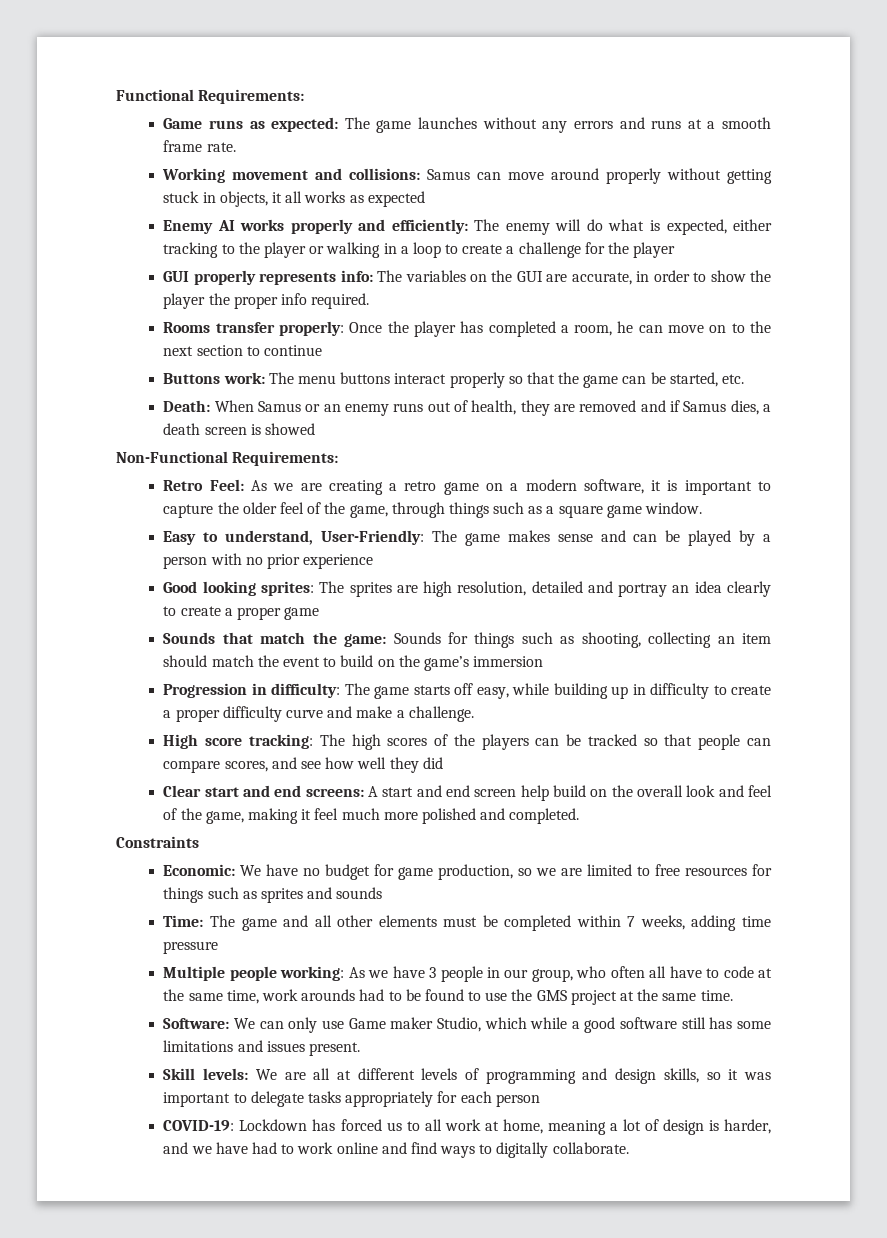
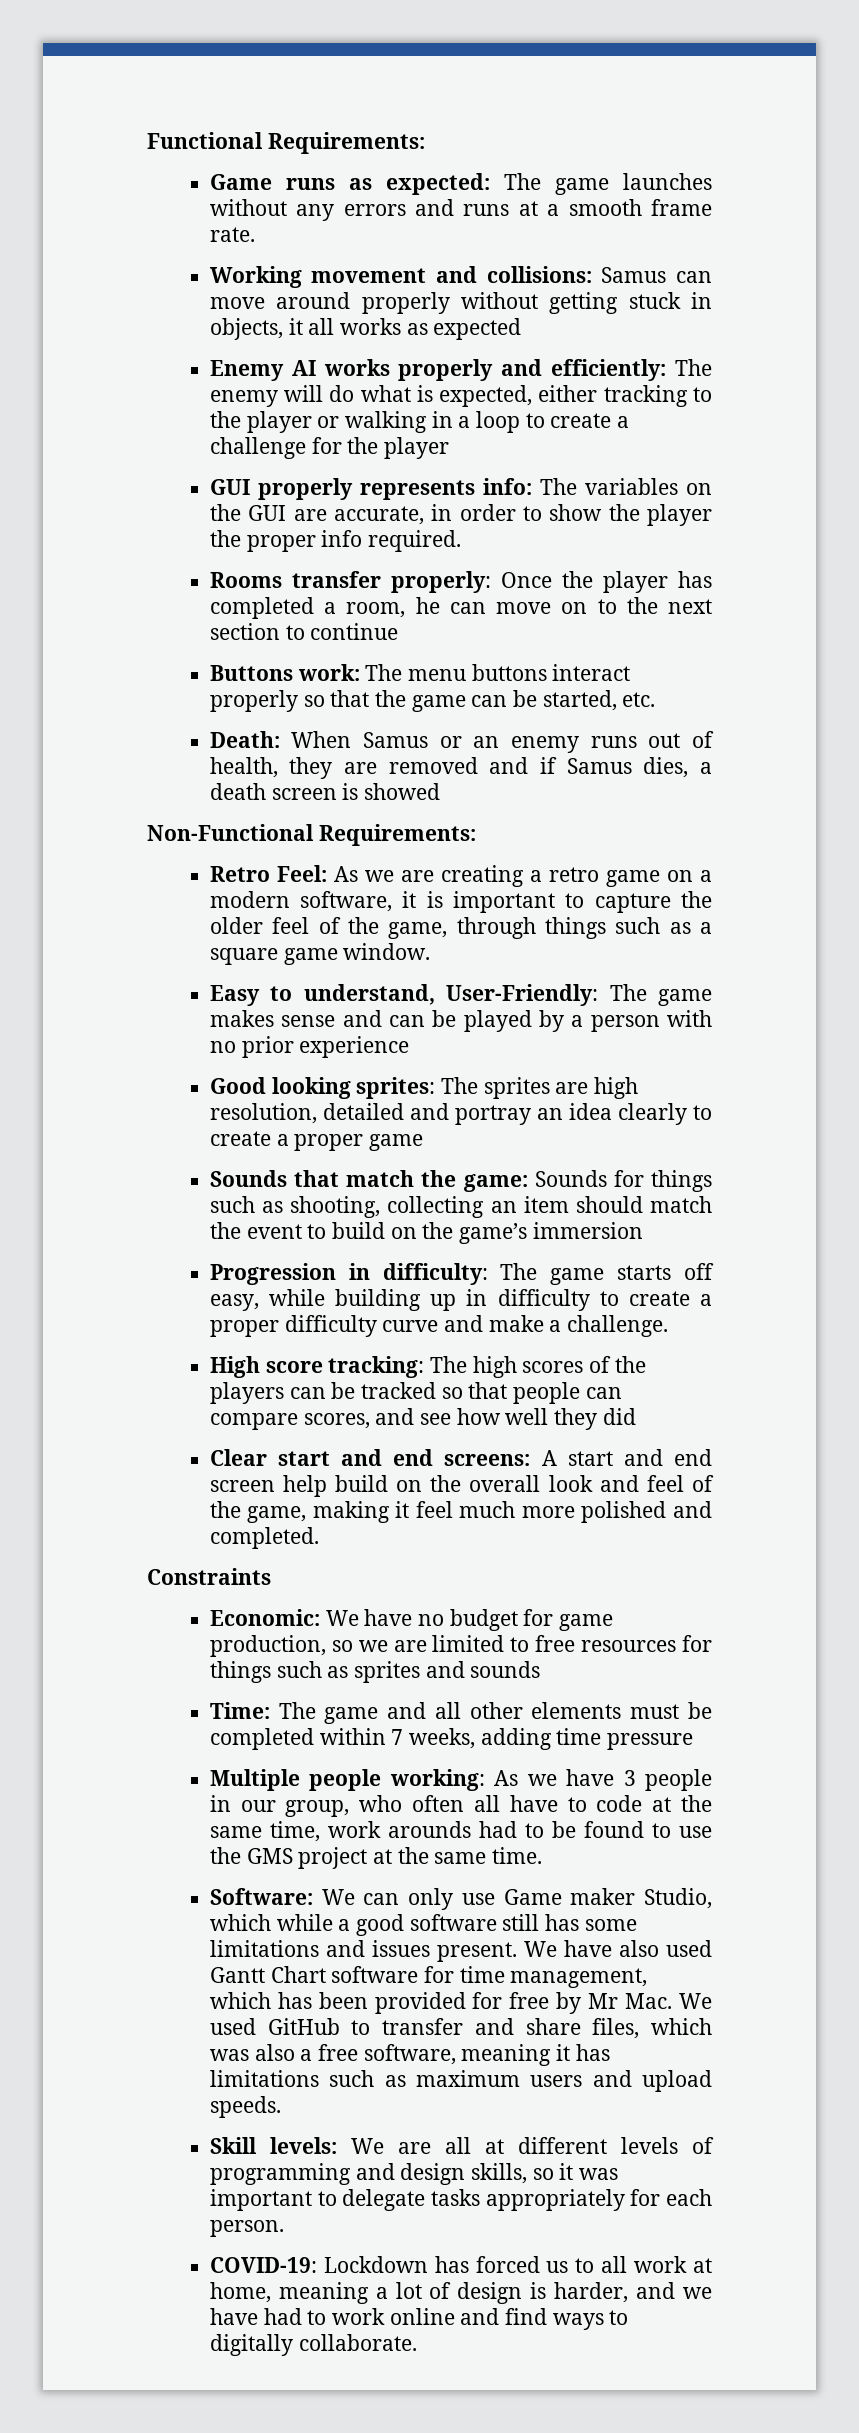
(360, 1049) none -> [523,1940,712,1957] [209,1966,648,1988] [209,1992,712,2014] [209,2018,712,2039] [209,2044,610,2066] [209,2070,712,2092] [209,2096,281,2118] We have also used Gantt Chart software for time management, which has been provided for free by Mr Mac. We used GitHub to transfer and share files, which was also a free software, meaning it has limitations such as maximum users and upload speeds.
[495,1094,540,1107] person -> [209,2220,284,2237] person.

